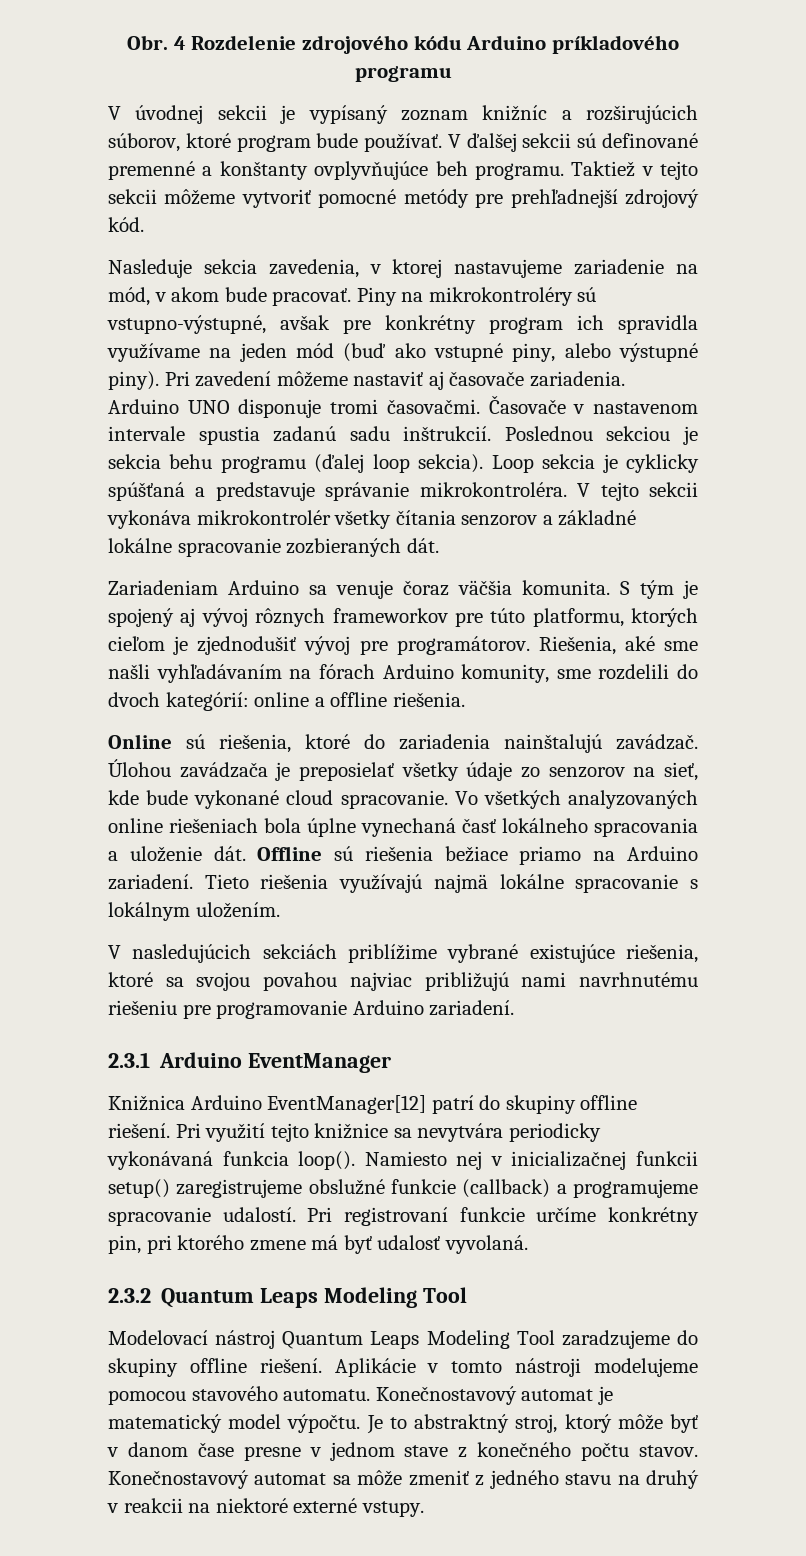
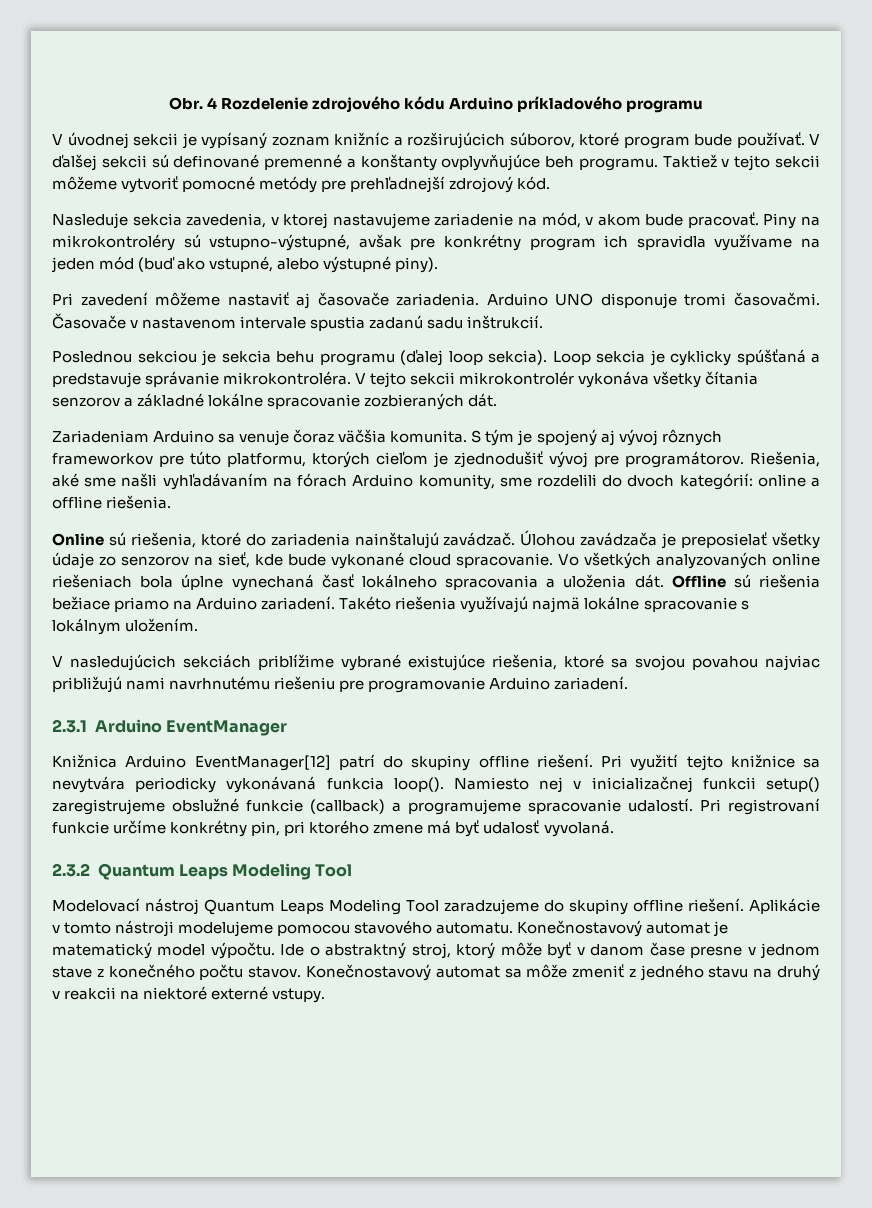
[434,343,556,362] vstupné piny, -> [209,256,274,272] vstupné,
(159, 380) none -> (439, 265) //
(492, 433) none -> (544, 322) //
[107,510,331,529] vykonáva mikrokontrolér -> [459,371,650,388] mikrokontrolér vykonáva
[129,846,202,862] uloženie -> [563,574,627,588] uloženia
[204,874,249,889] Tieto -> [339,596,392,610] Takéto
[366,1415,407,1434] Je to -> [280,944,320,956] Ide o

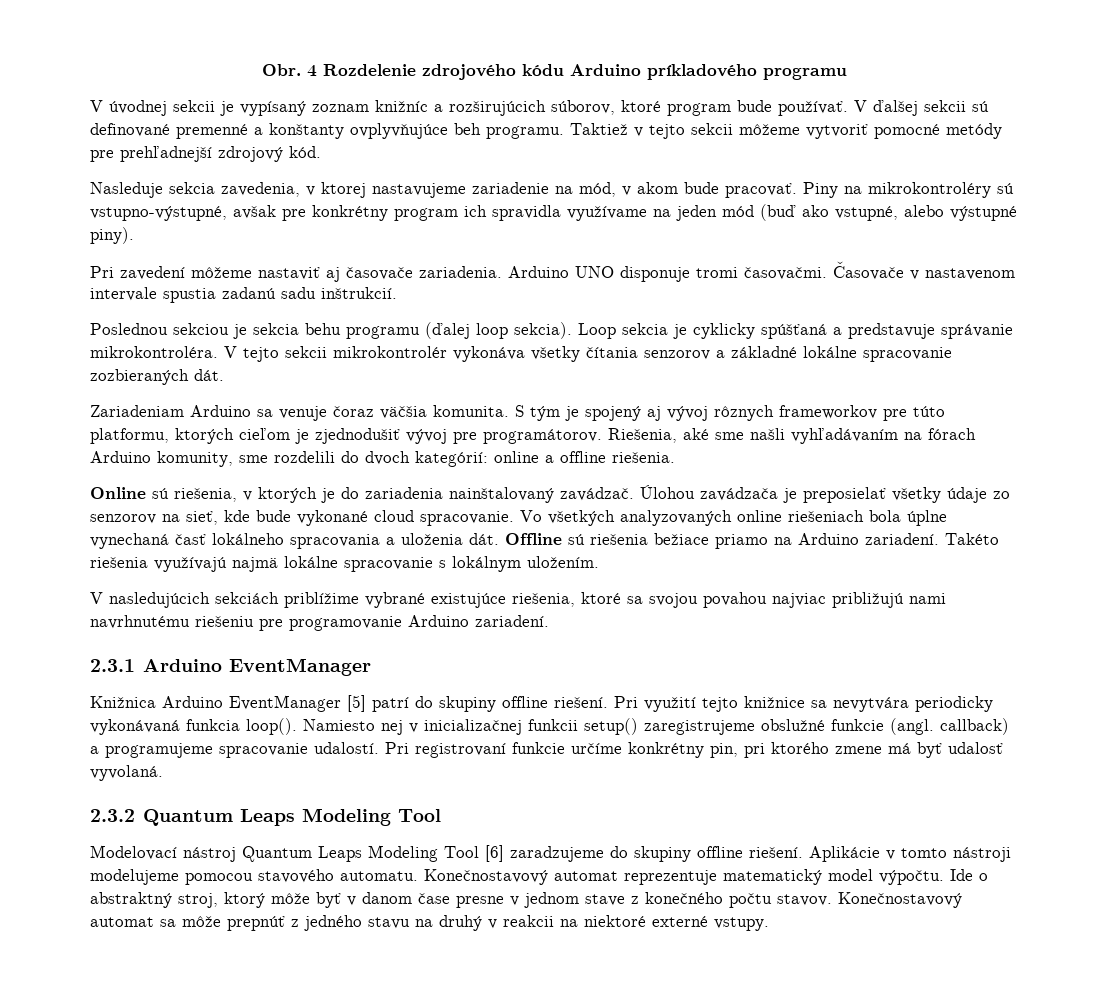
[200,532,241,546] ktoré -> [243,487,335,503] v ktorých je
[354,532,439,549] nainštalujú -> [449,487,554,503] nainštalovaný
[194,755,331,771] EventManager[12] -> [229,695,366,712] EventManager [5]
[310,799,385,814] (callback) -> [890,718,1009,735] (angl. callback)
(439, 906) none -> [485,845,504,862] [6]
[713,921,729,937] je -> [624,870,717,885] reprezentuje
[572,964,625,978] zmeniť -> [227,916,285,931] prepnúť

